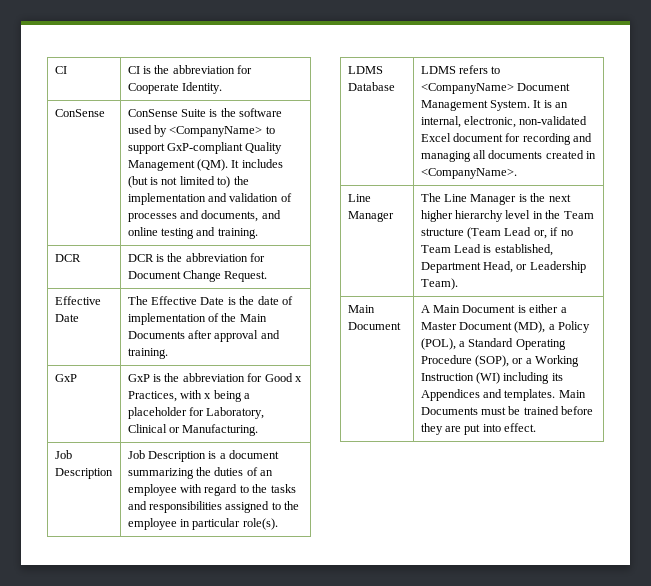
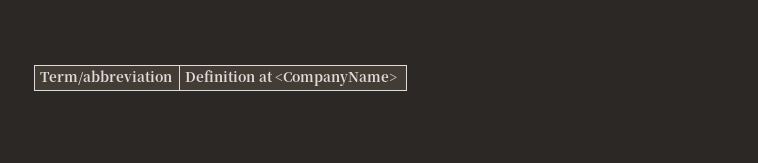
[54,66,67,74] [127,65,253,74] [127,82,223,94] [54,109,105,117] [127,108,283,117] [127,125,275,137] [127,142,283,154] [127,159,283,171] [127,176,249,188] [127,193,292,205] [127,210,281,222] [127,227,258,239] [54,254,81,262] [127,253,266,262] [127,270,268,282] [54,296,101,305] [54,314,79,322] [127,296,293,305] [127,313,267,325] [127,330,280,342] [127,348,168,359] [54,374,77,382] [127,373,302,382] [127,390,251,402] [127,407,265,419] [127,424,259,436] [54,450,72,459] [54,468,113,479] [127,450,280,462] [127,467,274,479] [127,484,296,496] [127,501,300,513] [127,518,278,530] [347,66,383,74] [347,82,395,91] [420,65,501,74] [420,83,571,94] [420,100,569,111] [420,116,588,128] [420,133,593,145] [420,150,597,162] [420,168,517,179] [347,194,371,202] [347,211,394,222] [420,193,571,205] [420,210,594,222] [420,227,573,239] [420,244,553,256] [420,261,586,273] [420,278,458,290] [347,305,375,313] [347,322,401,330] [420,304,567,313] [420,321,591,333] [420,338,566,350] [420,355,580,367] [420,372,563,384] [420,389,586,401] [420,406,594,415] [420,423,537,435] CI | CI is the abbreviation for Cooperate Identity. // ConSense | ConSense Suite is the software used by <CompanyName> to support GxP-compliant Quality Management (QM). It includes (but is not limited to) the implementation and validation of processes and documents, and online testing and training. // DCR | DCR is the abbreviation for Document Change Request. // Effective Date | The Effective Date is the date of implementation of the Main Documents after approval and training. // GxP | GxP is the abbreviation for Good x Practices, with x being a placeholder for Laboratory, Clinical or Manufacturing. // Job Description | Job Description is a document summarizing the duties of an employee with regard to the tasks and responsibilities assigned to the employee in particular role(s). // LDMS Database | LDMS refers to <CompanyName> Document Management System. It is an internal, electronic, non-validated Excel document for recording and managing all documents created in <CompanyName>. // Line Manager | The Line Manager is the next higher hierarchy level in the Team structure (Team Lead or, if no Team Lead is established, Department Head, or Leadership Team). // Main Document | A Main Document is either a Master Document (MD), a Policy (POL), a Standard Operating Procedure (SOP), or a Working Instruction (WI) including its Appendices and templates. Main Documents must be trained before they are put into effect. -> [40,70,173,85] [185,70,398,86] Term/abbreviation | Definition at <CompanyName>

